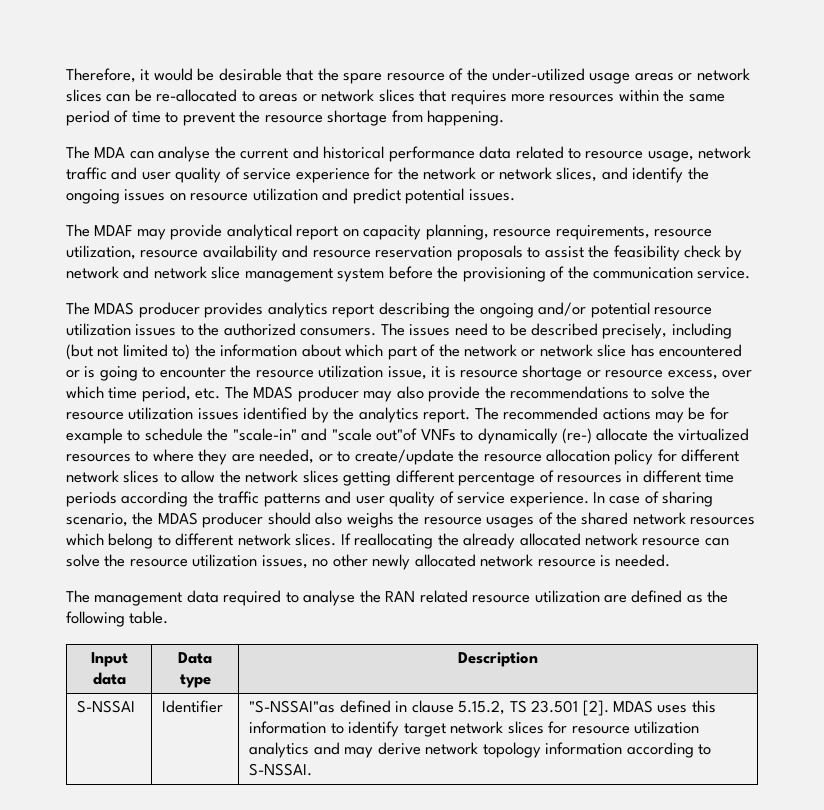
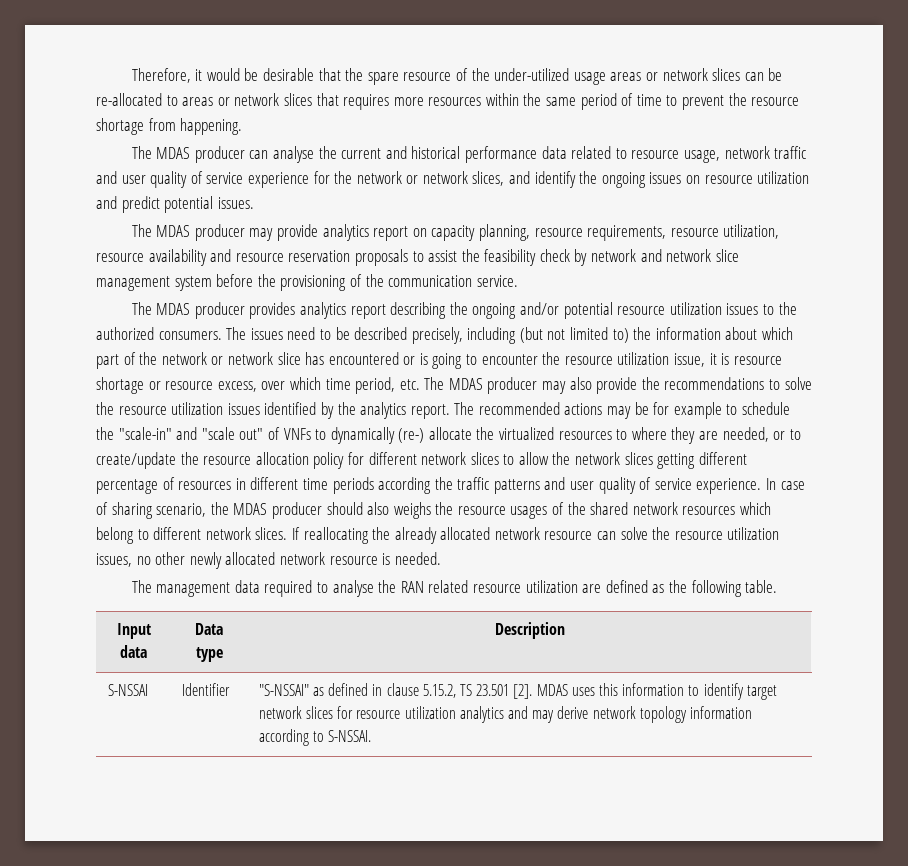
[94,147,126,158] MDA -> [156,146,245,163] MDAS producer
[94,225,133,236] MDAF -> [156,224,245,241] MDAS producer
[226,224,292,240] analytical -> [322,224,369,241] analytics
[376,428,418,441] out"of -> [239,427,280,440] out" of
[249,700,336,713] "S-NSSAI"as -> [258,684,325,696] "S-NSSAI" as

